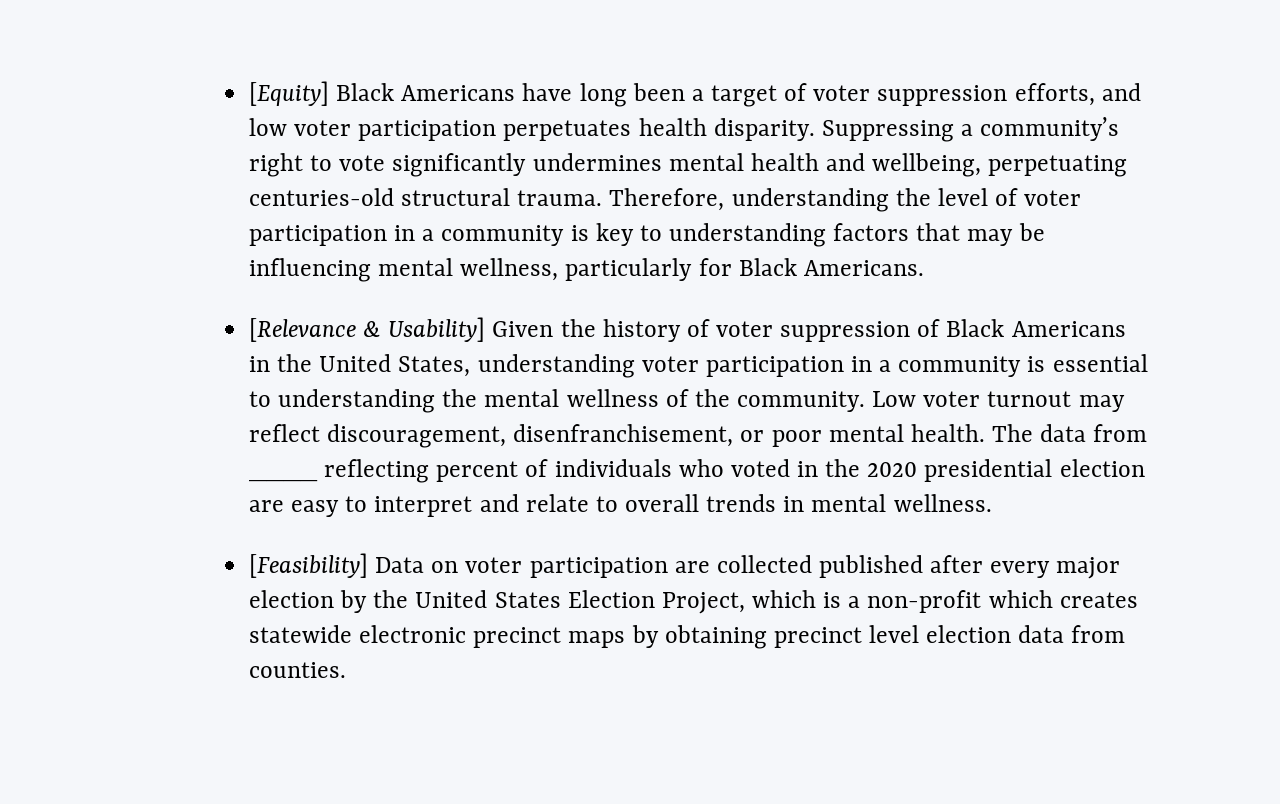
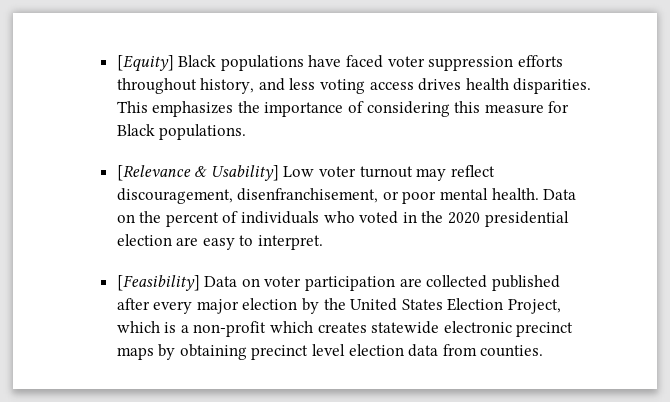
[401,83,1141,107] [248,117,1120,142] [248,153,1128,177] [248,188,1082,212] [248,223,1045,247] [248,258,693,282] Americans have long been a target of voter suppression efforts, and low voter participation perpetuates health disparity. Suppressing a community’s right to vote significantly undermines mental health and wellbeing, perpetuating centuries-old structural trauma. Therefore, understanding the level of voter participation in a community is key to understanding factors that may be influencing mental wellness, particularly -> [220,55,563,71] [116,78,592,94] [116,101,544,117] populations have faced voter suppression efforts throughout history, and less voting access drives health disparities. This emphasizes the importance of considering this measure
[803,260,924,276] Americans. -> [159,124,247,140] populations.
[492,319,1126,342] [248,354,1148,378] [248,389,865,413] Given the history of voter suppression of Black Americans in the United States, understanding voter participation in a community is essential to understanding the mental wellness of the community. -> (279, 173) none
[991,424,1148,442] [248,459,430,483] The data from ____ reflecting -> [543,189,577,200] [116,211,162,223] Data on the
[374,494,992,517] interpret and relate to overall trends in mental wellness. -> [258,235,324,250] interpret.

